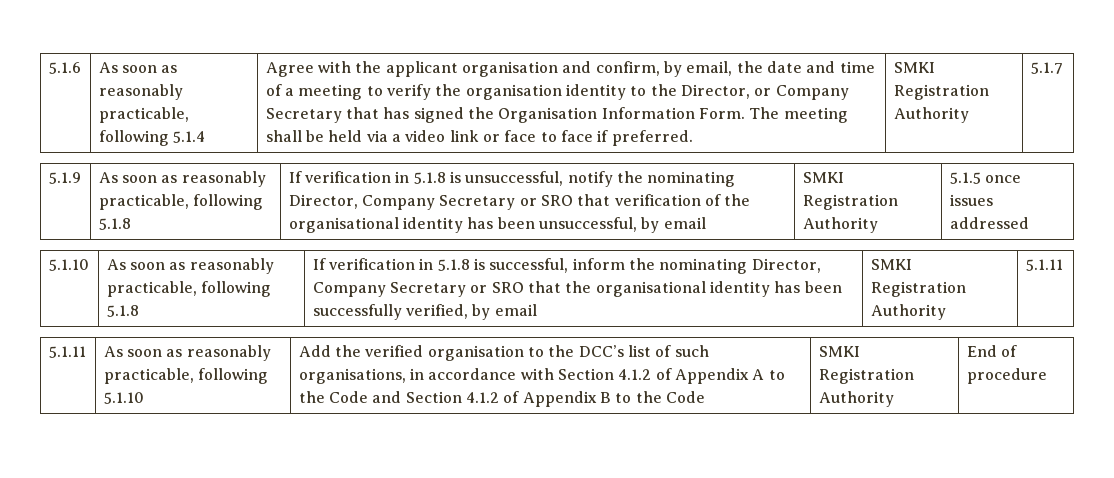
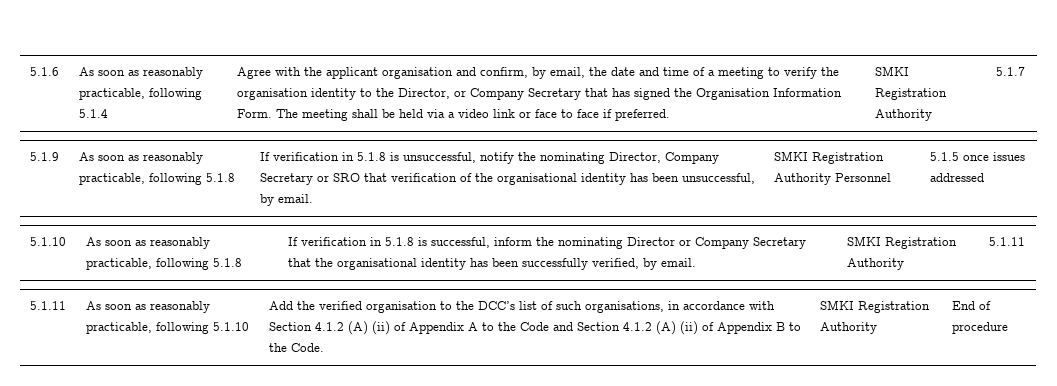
[663,217,706,229] [802,172,844,183] [802,194,898,210] [802,217,878,233] email | SMKI Registration Authority -> [277,194,313,203] [773,151,884,164] [773,173,891,185] email. | SMKI Registration Authority Personnel
[751,258,821,273] [312,282,524,297] Director, Company Secretary or SRO -> [626,237,806,249] Director or Company Secretary
[494,304,537,316] email -> [660,258,696,267] email.
(652, 374) none -> [347,321,390,335] (A) (ii)
(500, 397) none -> [655,321,698,335] (A) (ii)
[666,391,706,403] Code -> [290,343,324,352] Code.

